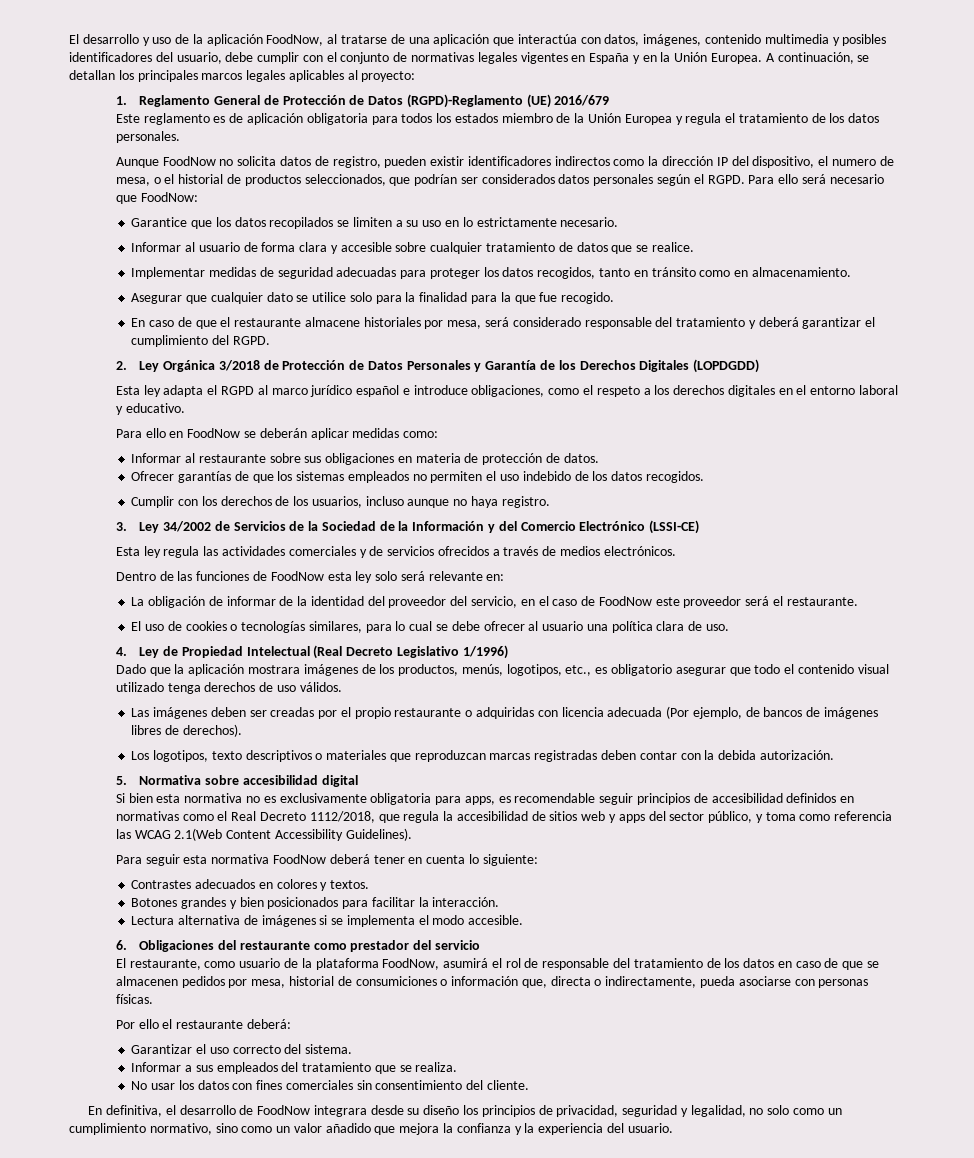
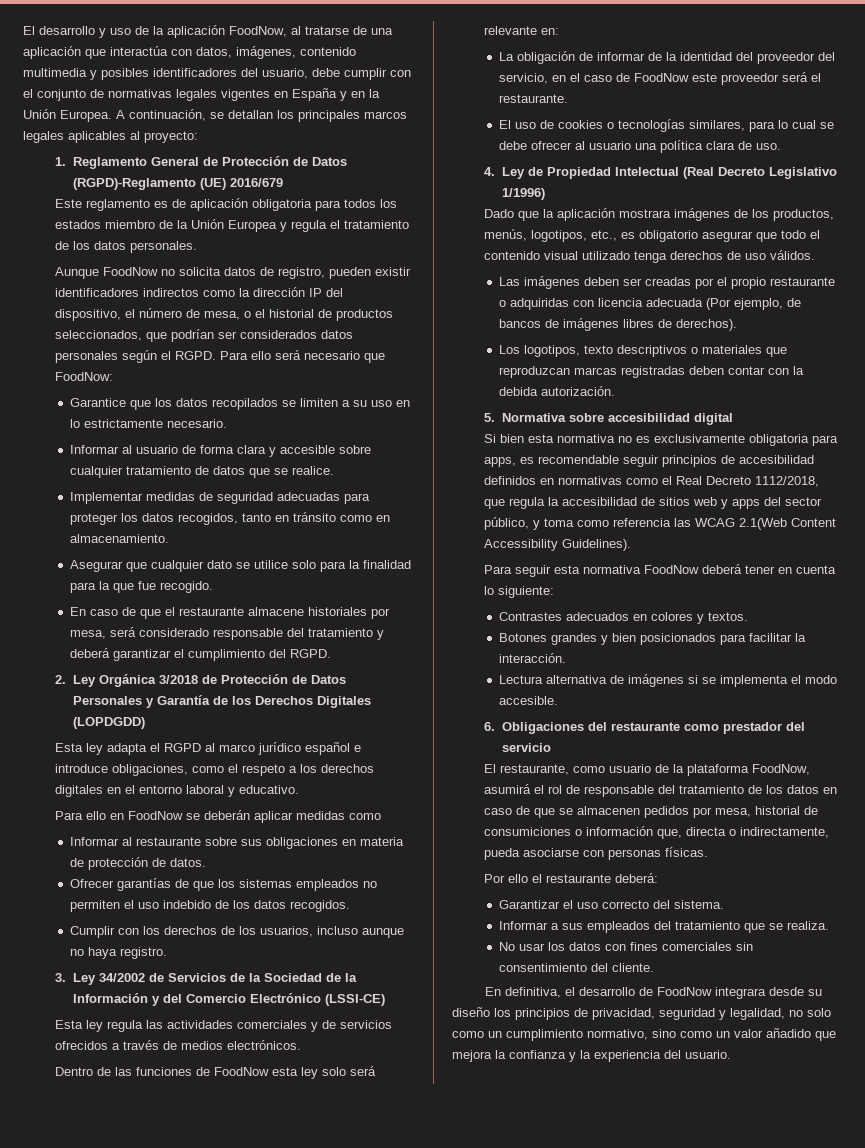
[831,159,876,166] numero -> [139,308,183,318] número
[403,431,439,438] como: -> [349,813,382,820] como

